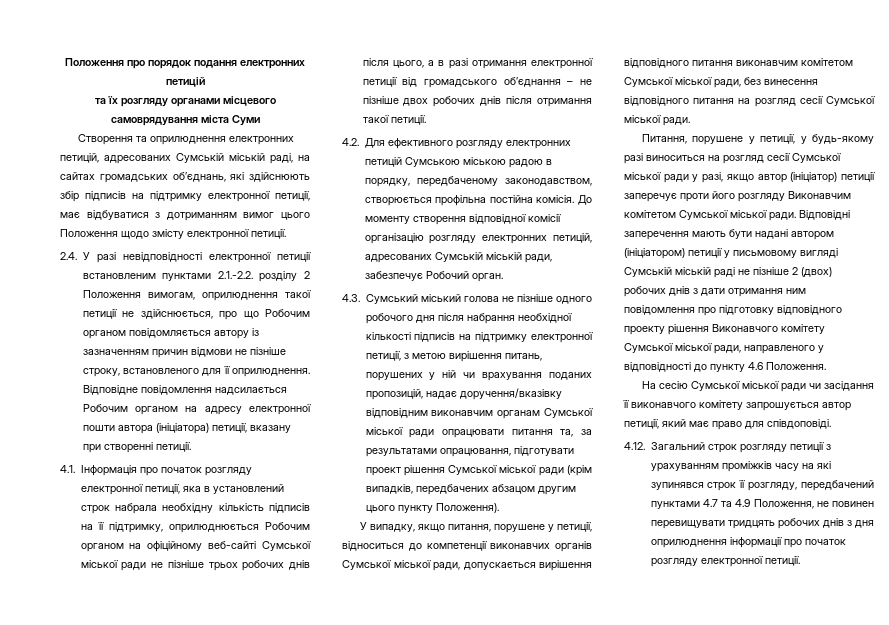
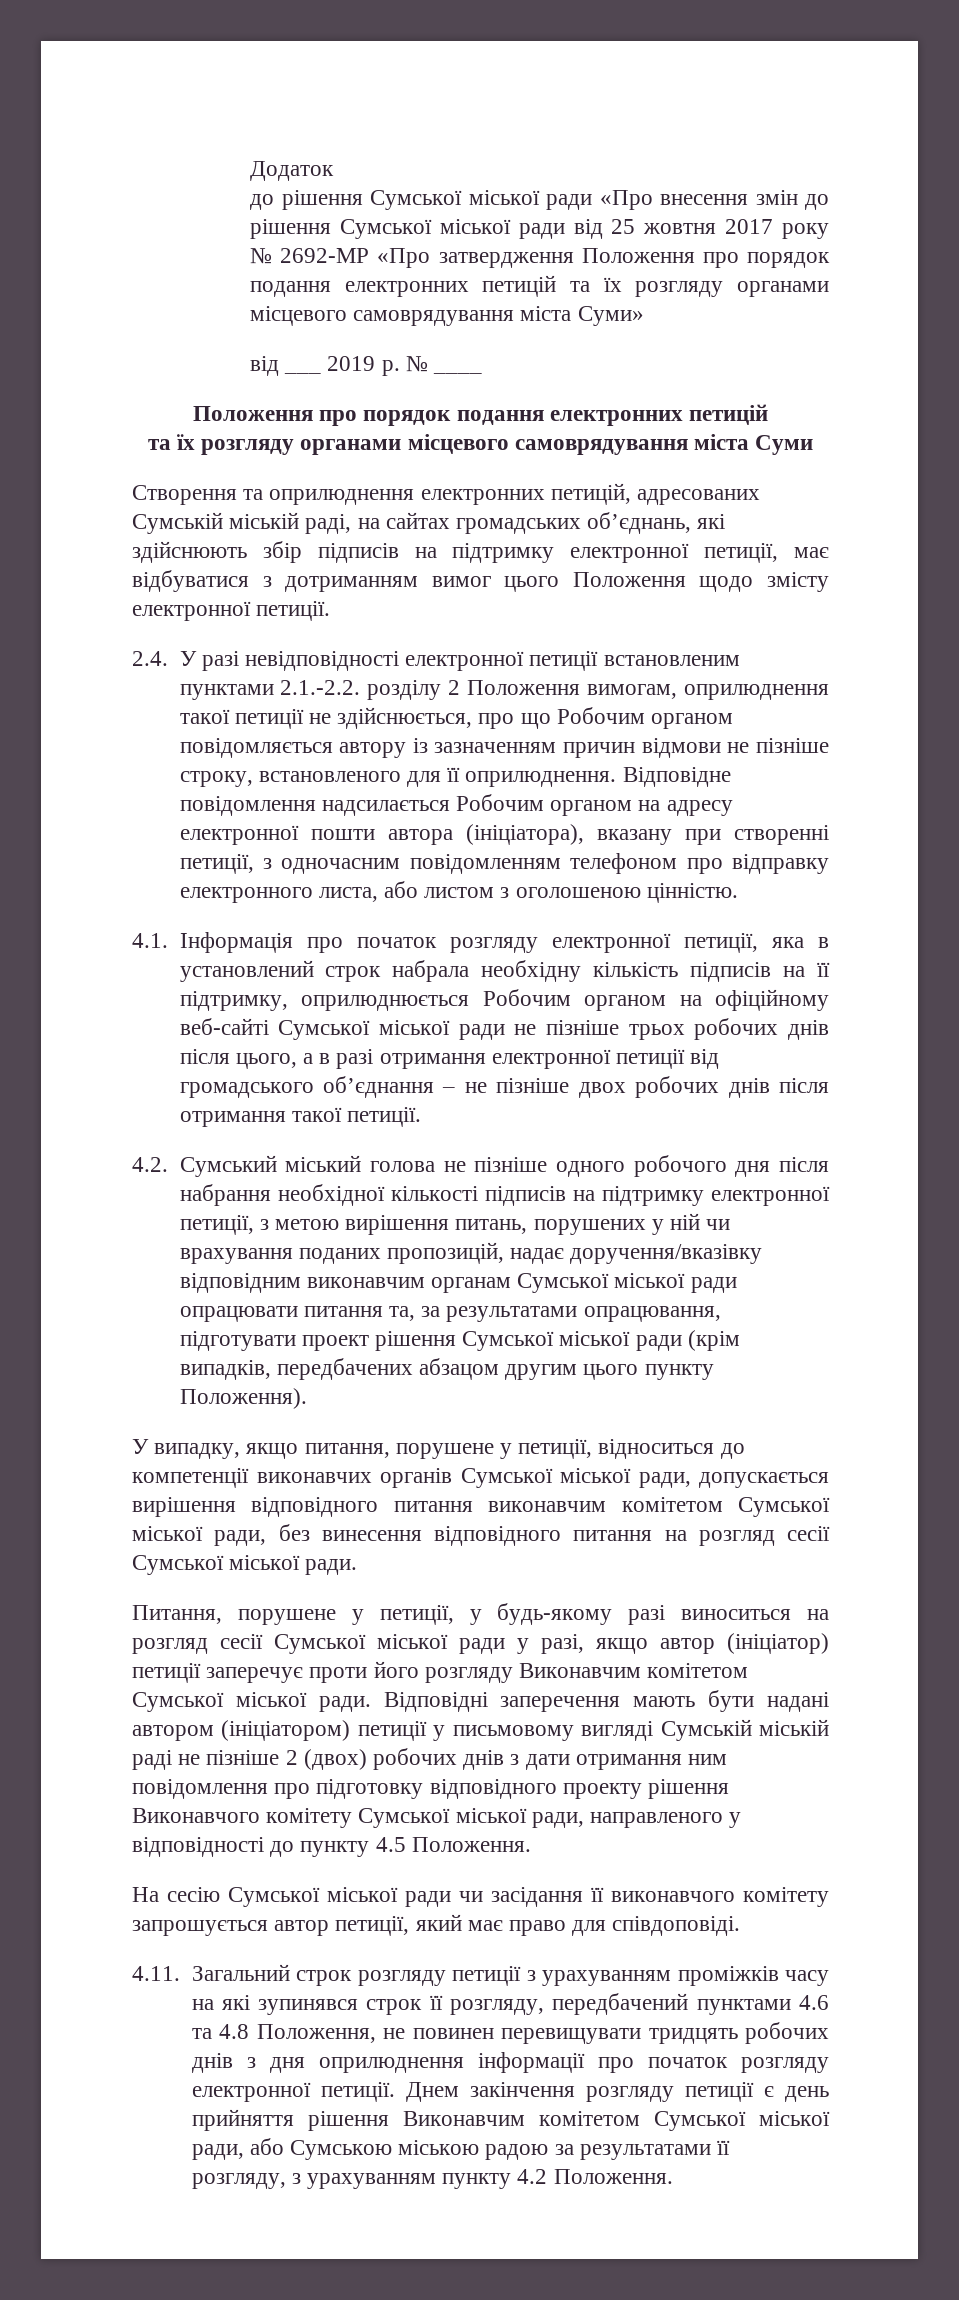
(65, 62) none -> [250,161,335,181] [250,190,829,210] [250,219,829,239] [250,248,830,268] [250,275,829,297] [250,306,644,326] [250,356,322,376] [327,356,483,376] Додаток // до рішення Сумської міської ради «Про внесення змін до рішення Сумської міської ради від 25 жовтня 2017 року № 2692-МР «Про затвердження Положення про порядок подання електронних петицій та їх розгляду органами місцевого самоврядування міста Суми» // від ___ 2019 р. № ____ //
[155,423,247,434] (ініціатора) петиції, -> [465,824,584,845] (ініціатора),
[155,442,191,452] петиції. -> [179,853,829,874] [179,881,738,903] петиції, з одночасним повідомленням телефоном про відправку електронного листа, або листом з оголошеною цінністю.
[364,138,571,149] [364,157,552,168] [364,176,592,187] [364,195,592,206] [364,214,561,225] [364,233,592,244] [364,252,552,263] [364,271,503,282] [342,294,360,302] Для ефективного розгляду електронних петицій Сумською міською радою в порядку, передбаченому законодавством, створюється профільна постійна комісія. До моменту створення відповідної комісії організацію розгляду електронних петицій, адресованих Сумській міській ради, забезпечує Робочий орган. // 4.3. -> (168, 1164) none
[748,362,763,370] 4.6 -> [375,1837,406,1852] 4.5
[624,442,645,450] 4.12. -> [132,1966,180,1981] 4.11.
[702,499,751,507] 4.7 та 4.9 -> [799,1995,829,2010] [191,2024,249,2039] 4.6 та 4.8
(800, 561) none -> [405,2082,829,2102] [191,2109,830,2131] [191,2138,730,2160] [191,2169,673,2189] Днем закінчення розгляду петиції є день прийняття рішення Виконавчим комітетом Сумської міської ради, або Сумською міською радою за результатами її розгляду, з урахуванням пункту 4.2 Положення.

